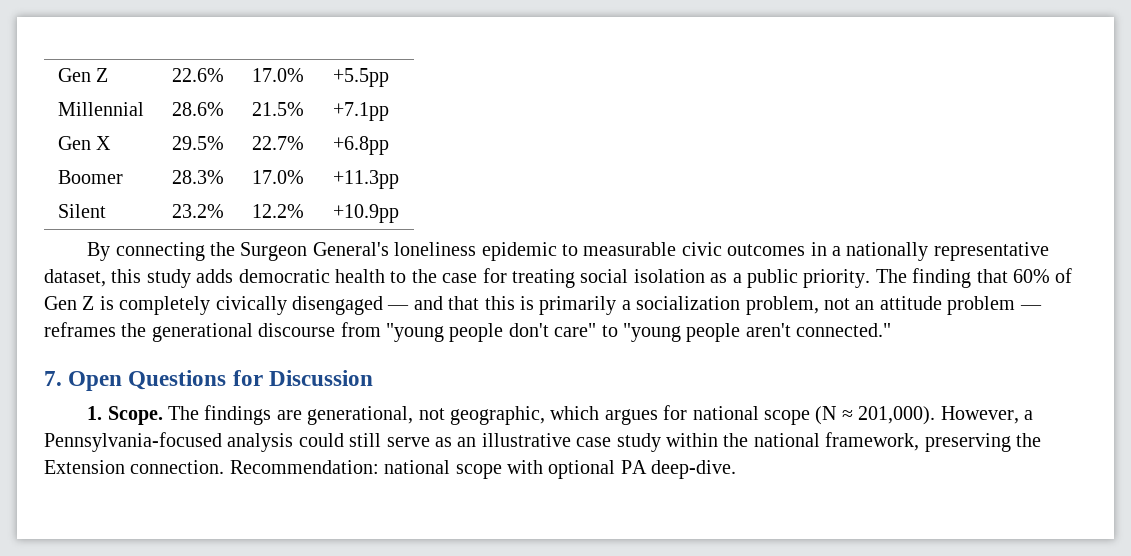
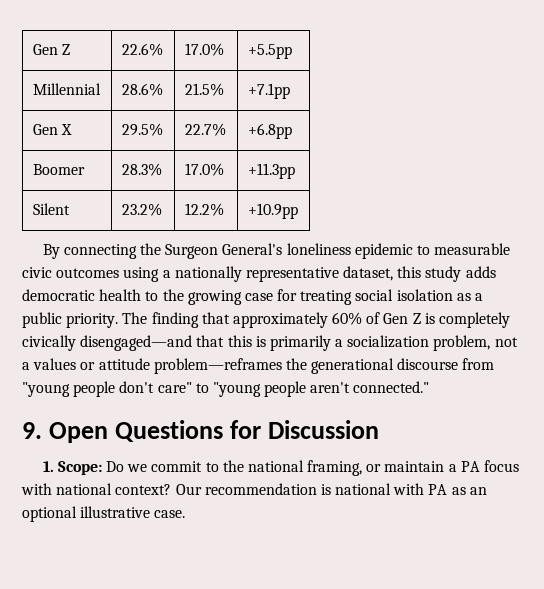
[810,242,827,256] in -> [123,267,160,282] using
(437, 276) none -> [187,290,242,305] growing
(1008, 276) none -> [232,312,328,328] approximately
[292,296,443,315] disengaged — and -> [80,335,193,351] disengaged—and
[855,296,1042,315] [44,322,116,337] an attitude problem — reframes -> [22,358,282,374] a values or attitude problem—reframes
[44,371,62,386] 7. -> [22,422,42,439] 9.
[107,405,1034,425] [44,432,1041,452] [44,460,737,479] Scope. The findings are generational, not geographic, which argues for national scope (N ≈ 201,000). However, a Pennsylvania-focused analysis could still serve as an illustrative case study within the national framework, preserving the Extension connection. Recommendation: national scope with optional PA deep-dive. -> [57,460,520,476] [21,483,487,495] [22,506,186,522] Scope: Do we commit to the national framing, or maintain a PA focus with national context? Our recommendation is national with PA as an optional illustrative case.

